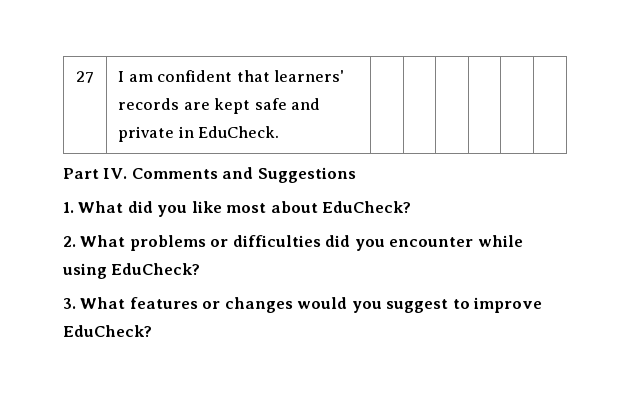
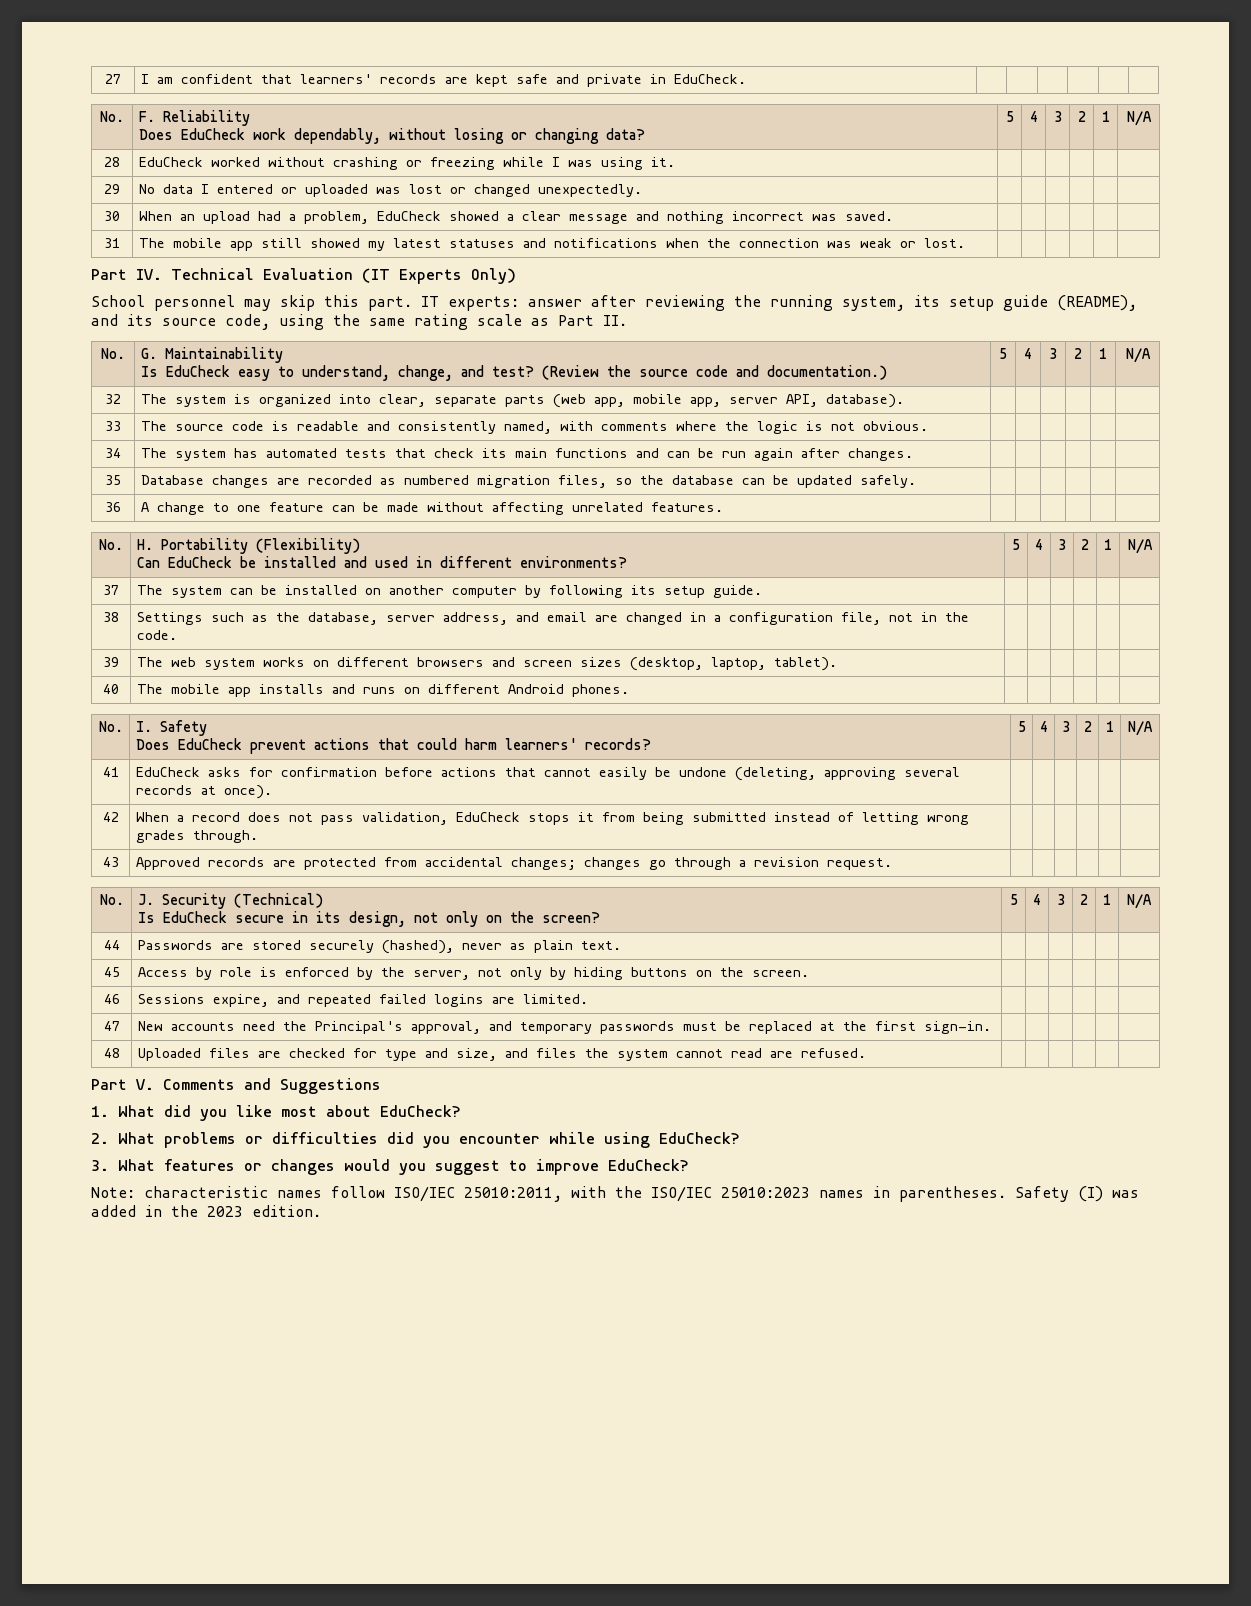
[63,168,128,179] // Part IV. -> [100,111,124,122] [138,110,250,126] [138,128,645,144] [1005,111,1014,122] [1029,111,1038,122] [1053,111,1062,122] [1077,111,1086,122] [1101,111,1110,122] [1126,111,1152,126] [104,157,120,167] [138,157,675,170] [104,184,120,194] [138,184,642,197] [104,211,120,221] [138,211,893,224] [104,238,120,248] [138,238,965,251] [91,268,516,284] [91,295,1137,311] [91,314,627,330] [101,348,125,359] [140,347,283,363] [140,365,887,381] [999,348,1007,359] [1024,348,1032,359] [1049,348,1057,359] [1074,348,1082,359] [1099,348,1107,359] [1125,348,1151,363] [105,394,121,404] [140,394,904,408] [105,421,121,431] [140,421,928,434] [105,448,121,458] [140,448,913,461] [105,475,121,485] [140,475,916,488] [105,502,121,512] [140,502,723,515] [99,539,123,550] [136,538,360,554] [136,556,627,568] [1012,539,1020,550] [1035,539,1043,550] [1058,539,1066,550] [1081,539,1089,550] [1104,539,1112,550] [1127,539,1153,554] [103,585,119,595] [136,585,762,598] [103,612,119,622] [136,612,969,625] [136,630,177,640] [103,657,119,667] [136,657,837,671] [103,684,119,694] [136,684,629,697] [98,721,123,732] [135,720,207,736] [135,738,651,754] [1017,721,1026,732] [1039,721,1048,732] [1061,721,1070,732] [1083,721,1092,732] [1105,721,1114,732] [1128,721,1153,736] [102,767,119,777] [135,767,960,781] [135,785,272,799] [102,812,119,822] [135,812,969,825] [135,830,258,843] [102,857,119,867] [135,857,892,870] [99,894,124,905] [137,893,323,909] [137,911,600,927] [1009,894,1018,905] [1033,894,1041,905] [1056,894,1065,905] [1080,894,1088,905] [1103,894,1111,905] [1127,894,1152,909] [103,940,120,950] [137,940,621,954] [103,967,120,977] [137,967,809,980] [103,994,120,1004] [137,994,588,1007] [103,1021,120,1031] [137,1021,991,1034] [103,1048,120,1058] [137,1048,866,1061] [91,1079,154,1090] // No. | F. Reliability // Does EduCheck work dependably, without losing or changing data? | 5 | 4 | 3 | 2 | 1 | N/A // 28 | EduCheck worked without crashing or freezing while I was using it. | | | | | | // 29 | No data I entered or uploaded was lost or changed unexpectedly. | | | | | | // 30 | When an upload had a problem, EduCheck showed a clear message and nothing incorrect was saved. | | | | | | // 31 | The mobile app still showed my latest statuses and notifications when the connection was weak or lost. | | | | | | // Part IV. Technical Evaluation (IT Experts Only) // School personnel may skip this part. IT experts: answer after reviewing the running system, its setup guide (README), and its source code, using the same rating scale as Part II. // No. | G. Maintainability // Is EduCheck easy to understand, change, and test? (Review the source code and documentation.) | 5 | 4 | 3 | 2 | 1 | N/A // 32 | The system is organized into clear, separate parts (web app, mobile app, server API, database). | | | | | | // 33 | The source code is readable and consistently named, with comments where the logic is not obvious. | | | | | | // 34 | The system has automated tests that check its main functions and can be run again after changes. | | | | | | // 35 | Database changes are recorded as numbered migration files, so the database can be updated safely. | | | | | | // 36 | A change to one feature can be made without affecting unrelated features. | | | | | | // No. | H. Portability (Flexibility) // Can EduCheck be installed and used in different environments? | 5 | 4 | 3 | 2 | 1 | N/A // 37 | The system can be installed on another computer by following its setup guide. | | | | | | // 38 | Settings such as the database, server address, and email are changed in a configuration file, not in the code. | | | | | | // 39 | The web system works on different browsers and screen sizes (desktop, laptop, tablet). | | | | | | // 40 | The mobile app installs and runs on different Android phones. | | | | | | // No. | I. Safety // Does EduCheck prevent actions that could harm learners' records? | 5 | 4 | 3 | 2 | 1 | N/A // 41 | EduCheck asks for confirmation before actions that cannot easily be undone (deleting, approving several records at once). | | | | | | // 42 | When a record does not pass validation, EduCheck stops it from being submitted instead of letting wrong grades through. | | | | | | // 43 | Approved records are protected from accidental changes; changes go through a revision request. | | | | | | // No. | J. Security (Technical) // Is EduCheck secure in its design, not only on the screen? | 5 | 4 | 3 | 2 | 1 | N/A // 44 | Passwords are stored securely (hashed), never as plain text. | | | | | | // 45 | Access by role is enforced by the server, not only by hiding buttons on the screen. | | | | | | // 46 | Sessions expire, and repeated failed logins are limited. | | | | | | // 47 | New accounts need the Principal's approval, and temporary passwords must be replaced at the first sign-in. | | | | | | // 48 | Uploaded files are checked for type and size, and files the system cannot read are refused. | | | | | | // Part V.
(152, 331) none -> [91,1186,1139,1202] [91,1205,321,1217] // Note: characteristic names follow ISO/IEC 25010:2011, with the ISO/IEC 25010:2023 names in parentheses. Safety (I) was added in the 2023 edition.

